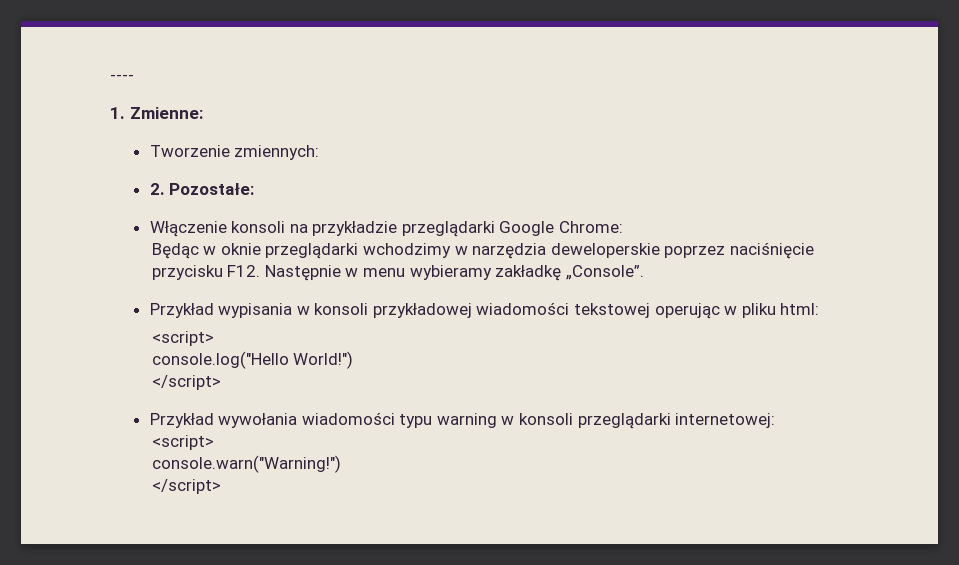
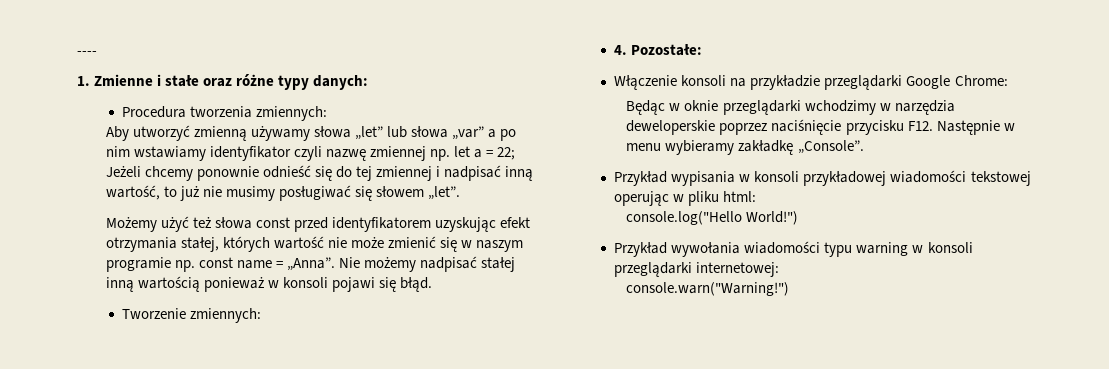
[129,107,203,119] Zmienne: -> [94,74,369,90] [122,106,328,121] [105,125,517,141] [105,146,516,161] [105,165,534,181] [105,185,461,201] [105,216,531,232] [105,236,524,252] [105,256,516,272] [105,276,433,292] Zmienne i stałe oraz różne typy danych: // Procedura tworzenia zmiennych: // Aby utworzyć zmienną używamy słowa „let” lub słowa „var” a po nim wstawiamy identyfikator czyli nazwę zmiennej np. let a = 22; Jeżeli chcemy ponownie odnieść się do tej zmiennej i nadpisać inną wartość, to już nie musimy posługiwać się słowem „let”. // Możemy użyć też słowa const przed identyfikatorem uzyskując efekt otrzymania stałej, których wartość nie może zmienić się w naszym programie np. const name = „Anna”. Nie możemy nadpisać stałej inną wartością ponieważ w konsoli pojawi się błąd.
[149,183,165,195] 2. -> [614,45,628,55] 4.
[151,331,214,346] // <script> -> (757, 196) none
[151,375,221,390] // </script> -> (799, 218) none
[151,435,214,450] // <script> -> (780, 269) none
[151,479,221,494] // </script> -> (790, 289) none

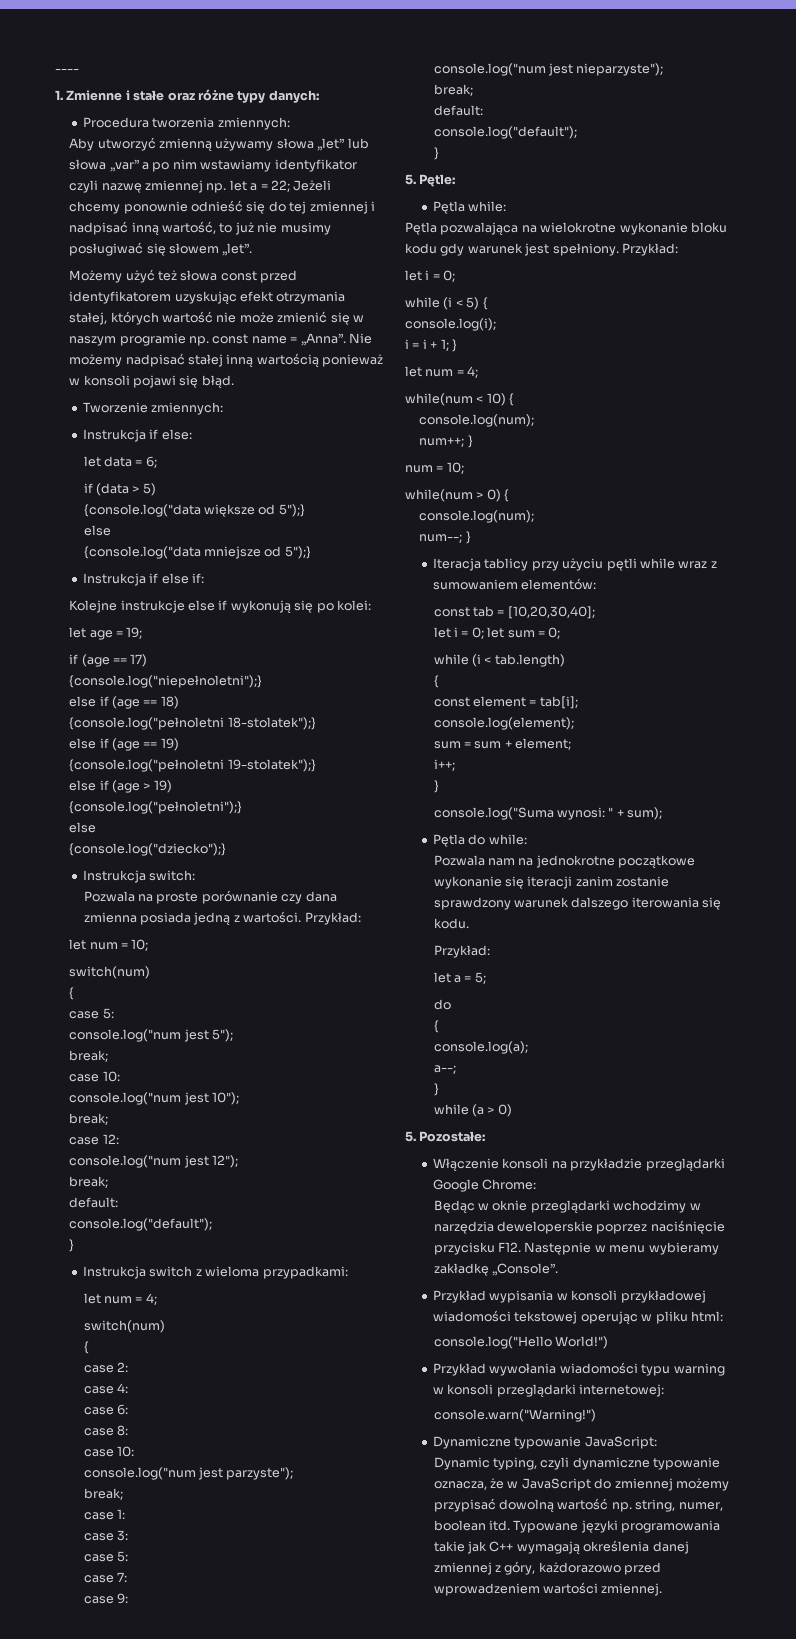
[614,45,628,55] 4. -> [83,429,192,442] [83,456,157,468] [83,483,156,496] [83,504,305,517] [83,525,111,536] [83,546,311,559] [83,573,205,586] [69,600,371,614] [69,627,143,640] [69,654,148,667] [69,675,263,688] [69,696,179,709] [69,717,316,730] [69,738,179,751] [69,759,316,772] [69,780,172,793] [69,801,243,814] [69,822,97,833] [69,843,227,856] [83,870,196,883] [83,890,337,904] [83,911,361,926] [69,939,149,951] [69,966,151,979] [69,987,75,1000] [69,1008,114,1019] [69,1029,234,1042] [69,1050,109,1062] [69,1071,120,1082] [69,1092,240,1105] [69,1113,109,1125] [69,1134,119,1145] [69,1155,239,1168] [69,1176,109,1188] [69,1197,119,1208] [69,1218,213,1231] [69,1239,75,1252] [83,1266,348,1279] [83,1293,157,1305] [83,1320,165,1333] [83,1341,89,1354] [83,1362,129,1373] [83,1383,129,1394] [83,1404,129,1415] [83,1425,129,1436] [83,1446,135,1457] [83,1467,294,1480] [83,1488,123,1500] [83,1509,126,1520] [83,1530,129,1541] [83,1551,129,1562] [83,1572,128,1583] [83,1593,129,1604] [433,63,664,76] [433,84,473,96] [433,105,483,116] [433,126,577,139] [433,147,439,160] [405,174,456,187] [433,201,507,214] [405,222,727,236] [405,243,678,256] [405,270,456,282] [405,297,488,310] [405,318,496,331] [405,339,457,352] [405,366,479,378] [405,393,515,406] [419,414,535,427] [419,435,473,448] [405,462,464,474] [405,489,510,502] [419,510,535,523] [419,531,471,544] [433,558,717,571] [433,578,597,590] [433,606,595,619] [433,627,561,639] [433,654,565,667] [433,675,439,688] [433,696,578,709] [433,717,574,730] [433,738,572,750] [433,759,455,771] [433,780,439,793] [433,807,663,820] [433,834,527,847] [433,855,696,869] [433,876,670,889] [433,897,722,910] [433,918,469,929] [433,945,490,958] [433,972,486,984] [433,999,451,1010] [433,1020,439,1033] [433,1041,528,1054] [433,1065,456,1074] [433,1083,439,1096] [433,1104,512,1117] [405,1131,416,1142] Instrukcja if else: // let data = 6; // if (data > 5) // {console.log("data większe od 5");} // else // {console.log("data mniejsze od 5");} // Instrukcja if else if: // Kolejne instrukcje else if wykonują się po kolei: // let age = 19; // if (age == 17) // {console.log("niepełnoletni");} // else if (age == 18) // {console.log("pełnoletni 18-stolatek");} // else if (age == 19) // {console.log("pełnoletni 19-stolatek");} // else if (age > 19) // {console.log("pełnoletni");} // else // {console.log("dziecko");} // Instrukcja switch: // Pozwala na proste porównanie czy dana zmienna posiada jedną z wartości. Przykład: // let num = 10; // switch(num) // { // case 5: // console.log("num jest 5"); // break; // case 10: // console.log("num jest 10"); // break; // case 12: // console.log("num jest 12"); // break; // default: // console.log("default"); // } // Instrukcja switch z wieloma przypadkami: // let num = 4; // switch(num) // { // case 2: // case 4: // case 6: // case 8: // case 10: // console.log("num jest parzyste"); // break; // case 1: // case 3: // case 5: // case 7: // case 9: // console.log("num jest nieparzyste"); // break; // default: // console.log("default"); // } // 5. Pętle: // Pętla while: // Pętla pozwalająca na wielokrotne wykonanie bloku kodu gdy warunek jest spełniony. Przykład: // let i = 0; // while (i < 5) { // console.log(i); // i = i + 1; } // let num = 4; // while(num < 10) { // console.log(num); // num++; } // num = 10; // while(num > 0) { // console.log(num); // num--; } // Iteracja tablicy przy użyciu pętli while wraz z sumowaniem elementów: // const tab = [10,20,30,40]; // let i = 0; let sum = 0; // while (i < tab.length) // { // const element = tab[i]; // console.log(element); // sum = sum + element; // i++; // } // console.log("Suma wynosi: " + sum); // Pętla do while: // Pozwala nam na jednokrotne początkowe wykonanie się iteracji zanim zostanie sprawdzony warunek dalszego iterowania się kodu. // Przykład: // let a = 5; // do // { // console.log(a); // a--; // } // while (a > 0) // 5.
(790, 289) none -> [433,1436,657,1449] [433,1457,721,1470] [433,1478,729,1491] [433,1498,723,1513] [433,1520,721,1533] [433,1540,689,1555] [433,1561,662,1575] [433,1582,663,1596] // Dynamiczne typowanie JavaScript: // Dynamic typing, czyli dynamiczne typowanie oznacza, że w JavaScript do zmiennej możemy przypisać dowolną wartość np. string, numer, boolean itd. Typowane języki programowania takie jak C++ wymagają określenia danej zmiennej z góry, każdorazowo przed wprowadzeniem wartości zmiennej.

